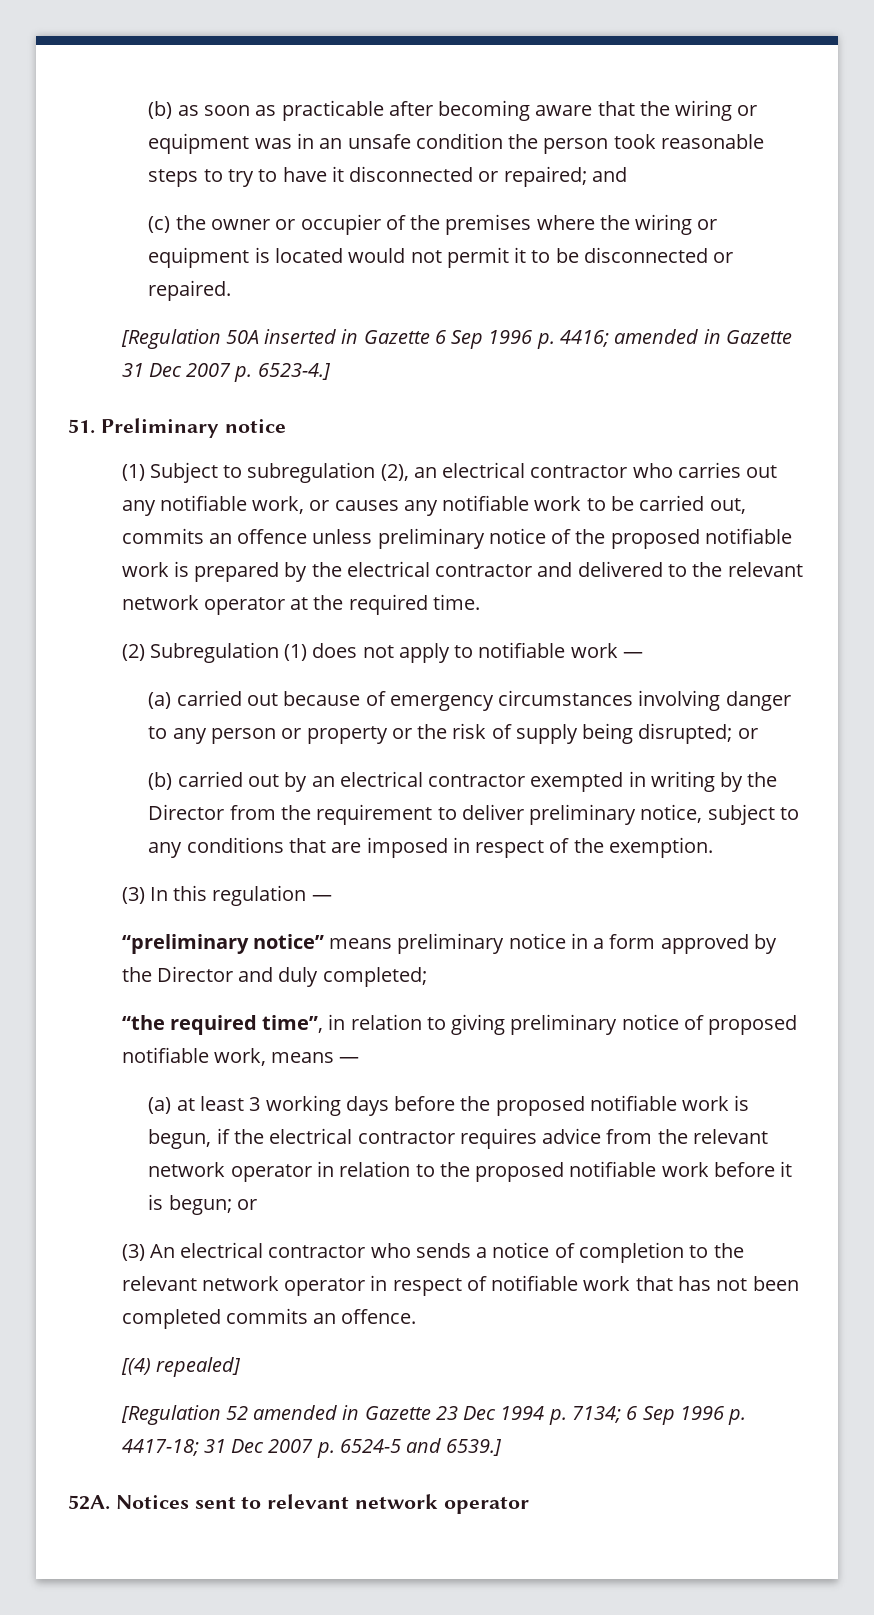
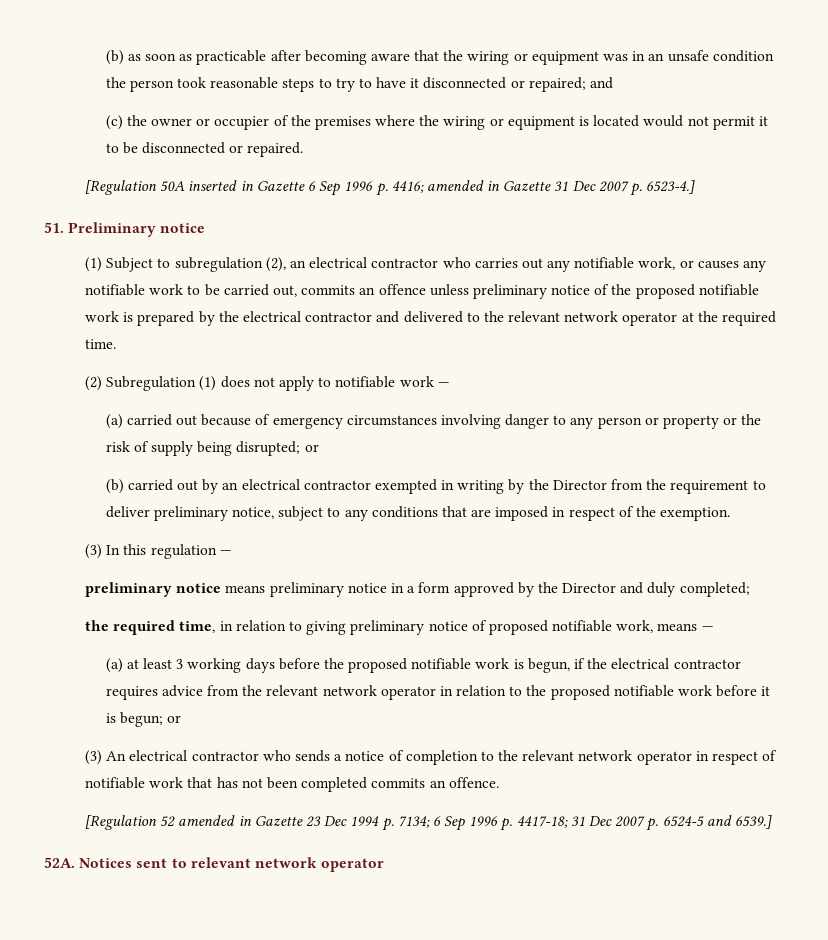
[121,934,324,954] “preliminary notice” -> [85,582,222,597] preliminary notice
[121,1015,324,1035] “the required time”, -> [85,620,216,635] the required time,
[120,1357,241,1377] // [(4) repealed] -> (499, 782) none

